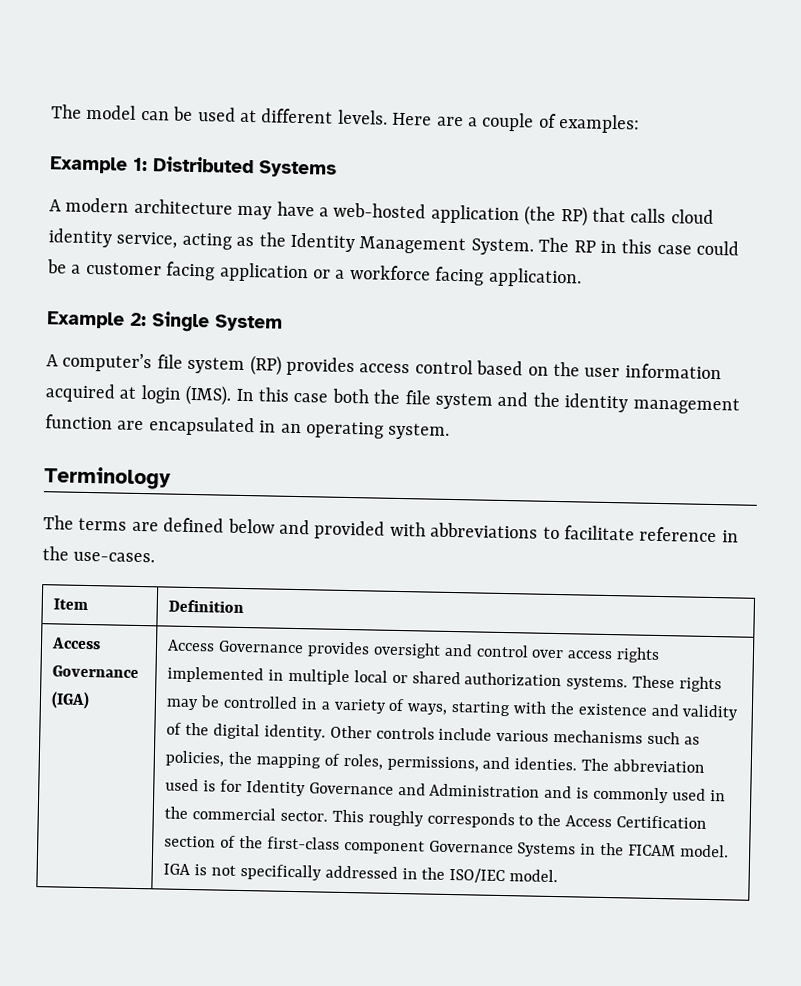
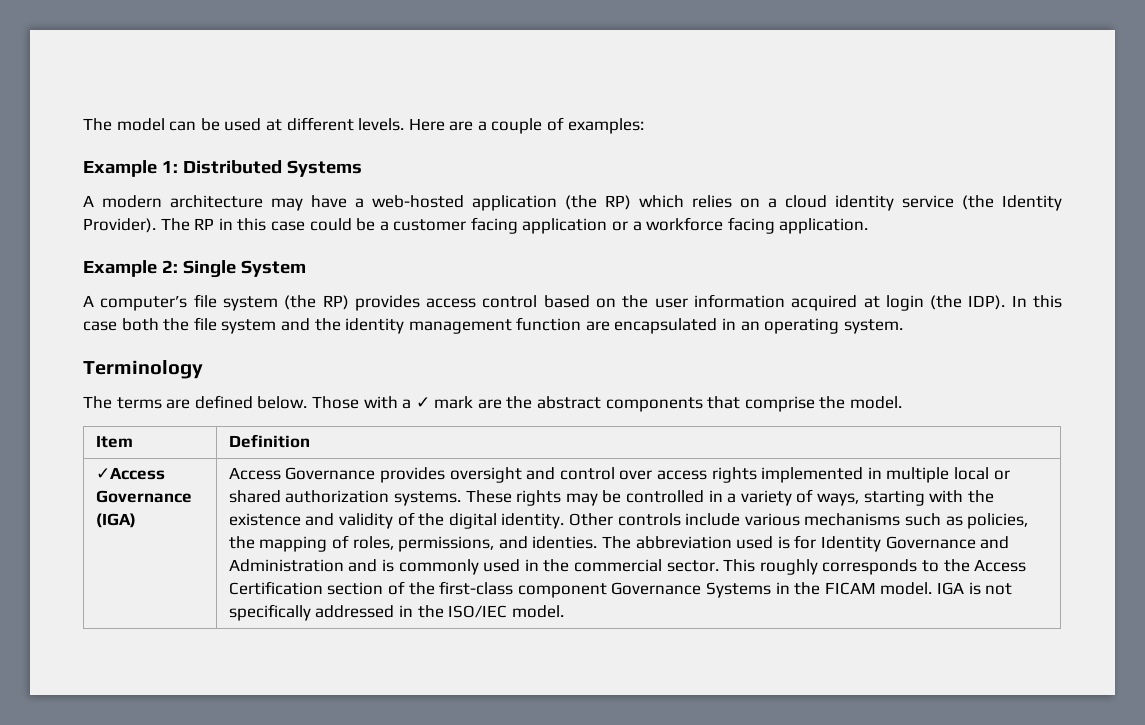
[591,207,714,224] [48,228,534,256] that calls cloud identity service, acting as the Identity Management System. -> [639,195,1062,211] [83,218,156,233] which relies on a cloud identity service (the Identity Provider).
[249,355,282,376] (RP) -> [284,295,349,310] (the RP)
[185,384,233,406] (IMS). -> [930,295,1006,310] (the IDP).
[227,518,739,543] [42,546,156,563] below and provided with abbreviations to facilitate reference in the use-cases. -> [257,396,903,412] below. Those with a ✓ mark are the abstract components that comprise the model.
[51,637,102,650] Access -> [95,467,165,480] ✓Access

